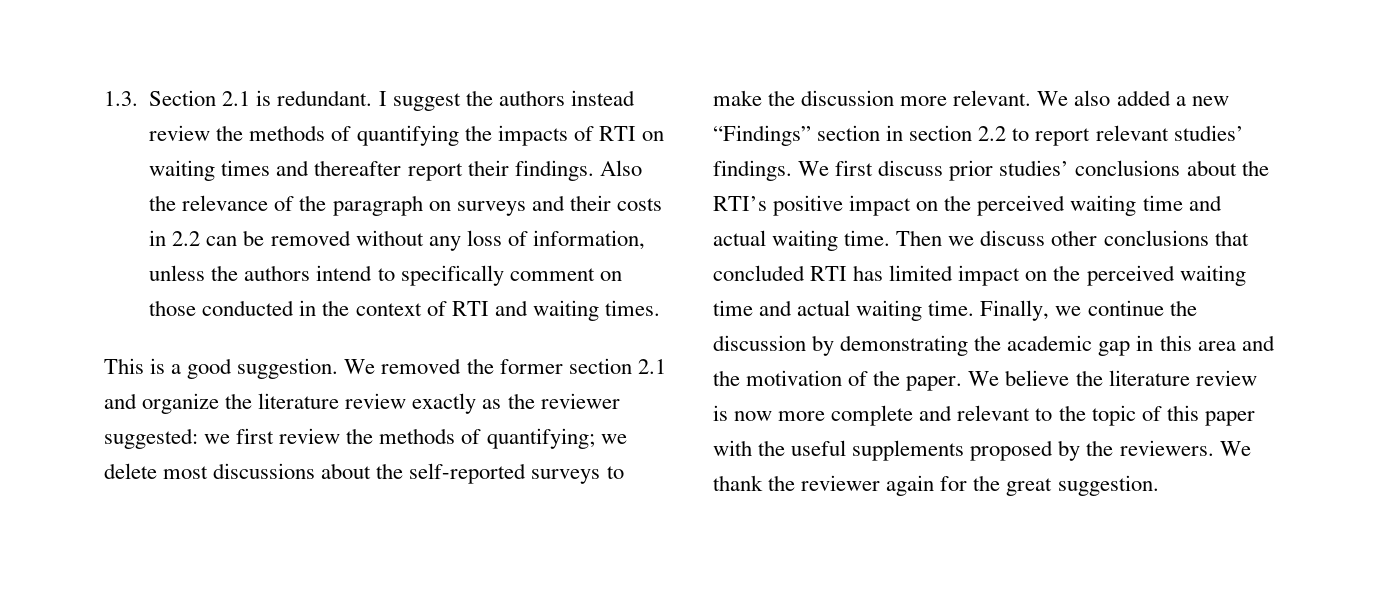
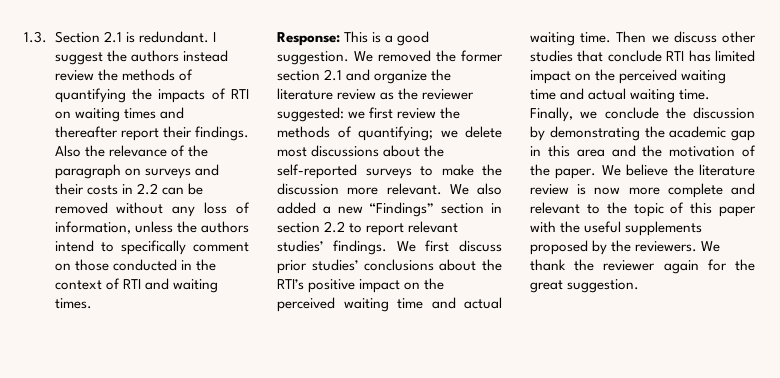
(660, 308) none -> [277,32,340,46] Response:
[412,393,477,414] exactly -> (377, 94) none
[1103,230,1249,246] [713,265,805,281] conclusions that concluded -> [530,50,662,62] studies that conclude
[1087,300,1164,316] continue -> [604,107,659,119] conclude

